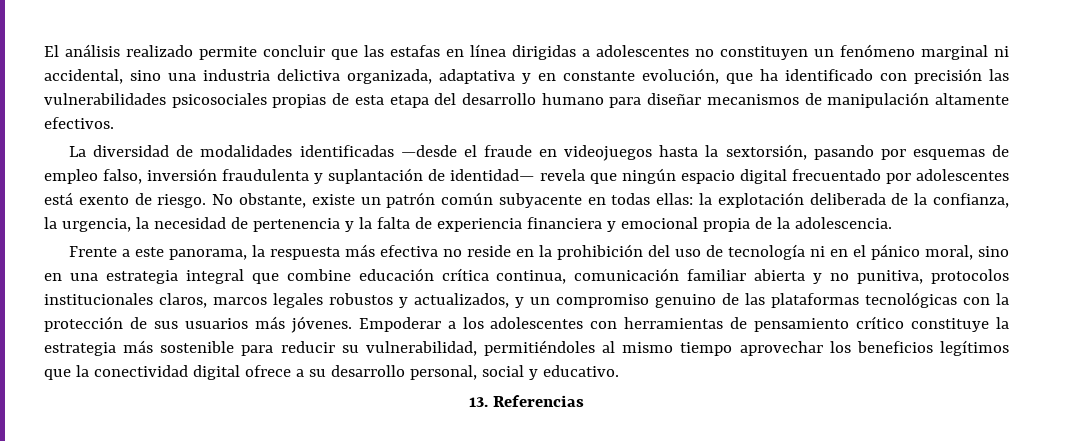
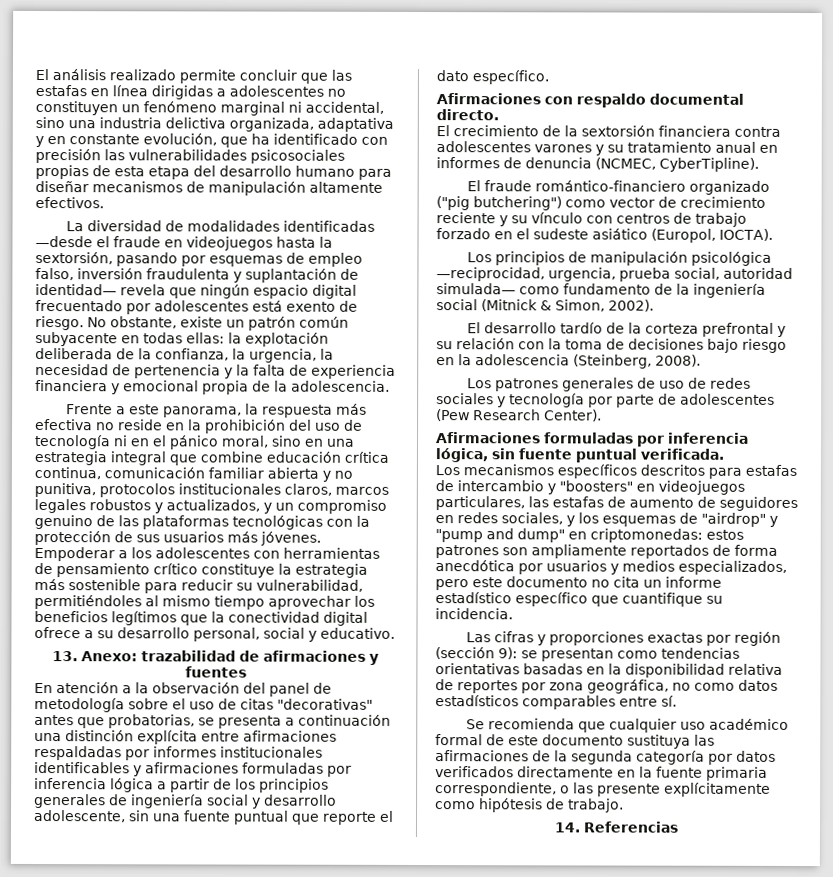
(489, 402) none -> [81,650,379,665] [184,666,247,678] [34,682,332,697] [34,698,373,713] [34,714,391,729] [34,730,337,745] [34,746,323,761] [34,762,352,777] [34,778,329,793] [34,794,337,809] [33,809,394,825] [436,70,549,85] [436,93,744,108] [436,109,499,121] [436,125,781,137] [436,141,778,156] [436,157,759,172] [467,180,771,195] [436,196,766,211] [436,212,747,227] [436,228,773,243] [467,251,773,266] [436,267,793,282] [436,283,766,298] [436,299,654,312] [467,322,787,337] [436,338,787,353] [436,354,701,369] [467,377,752,392] [436,393,775,408] [436,409,602,422] [435,432,749,447] [435,448,724,463] [435,464,797,479] [435,480,745,495] [435,496,798,511] [435,512,778,527] [435,528,744,543] [435,544,778,559] [435,560,787,575] [435,576,722,591] [435,592,723,607] [435,608,513,620] [466,631,782,646] [435,647,740,662] [435,663,783,678] [435,679,778,694] [435,695,677,710] [466,718,790,733] [435,734,715,749] [435,750,776,765] [435,766,768,781] [435,782,771,797] [435,798,624,813] [553,822,580,833] Anexo: trazabilidad de afirmaciones y fuentes // En atención a la observación del panel de metodología sobre el uso de citas "decorativas" antes que probatorias, se presenta a continuación una distinción explícita entre afirmaciones respaldadas por informes institucionales identificables y afirmaciones formuladas por inferencia lógica a partir de los principios generales de ingeniería social y desarrollo adolescente, sin una fuente puntual que reporte el dato específico. // Afirmaciones con respaldo documental directo. // El crecimiento de la sextorsión financiera contra adolescentes varones y su tratamiento anual en informes de denuncia (NCMEC, CyberTipline). // El fraude romántico-financiero organizado ("pig butchering") como vector de crecimiento reciente y su vínculo con centros de trabajo forzado en el sudeste asiático (Europol, IOCTA). // Los principios de manipulación psicológica —reciprocidad, urgencia, prueba social, autoridad simulada— como fundamento de la ingeniería social (Mitnick & Simon, 2002). // El desarrollo tardío de la corteza prefrontal y su relación con la toma de decisiones bajo riesgo en la adolescencia (Steinberg, 2008). // Los patrones generales de uso de redes sociales y tecnología por parte de adolescentes (Pew Research Center). // Afirmaciones formuladas por inferencia lógica, sin fuente puntual verificada. // Los mecanismos específicos descritos para estafas de intercambio y "boosters" en videojuegos particulares, las estafas de aumento de seguidores en redes sociales, y los esquemas de "airdrop" y "pump and dump" en criptomonedas: estos patrones son ampliamente reportados de forma anecdótica por usuarios y medios especializados, pero este documento no cita un informe estadístico específico que cuantifique su incidencia. // Las cifras y proporciones exactas por región (sección 9): se presentan como tendencias orientativas basadas en la disponibilidad relativa de reportes por zona geográfica, no como datos estadísticos comparables entre sí. // Se recomienda que cualquier uso académico formal de este documento sustituya las afirmaciones de la segunda categoría por datos verificados directamente en la fuente primaria correspondiente, o las presente explícitamente como hipótesis de trabajo. // 14.

